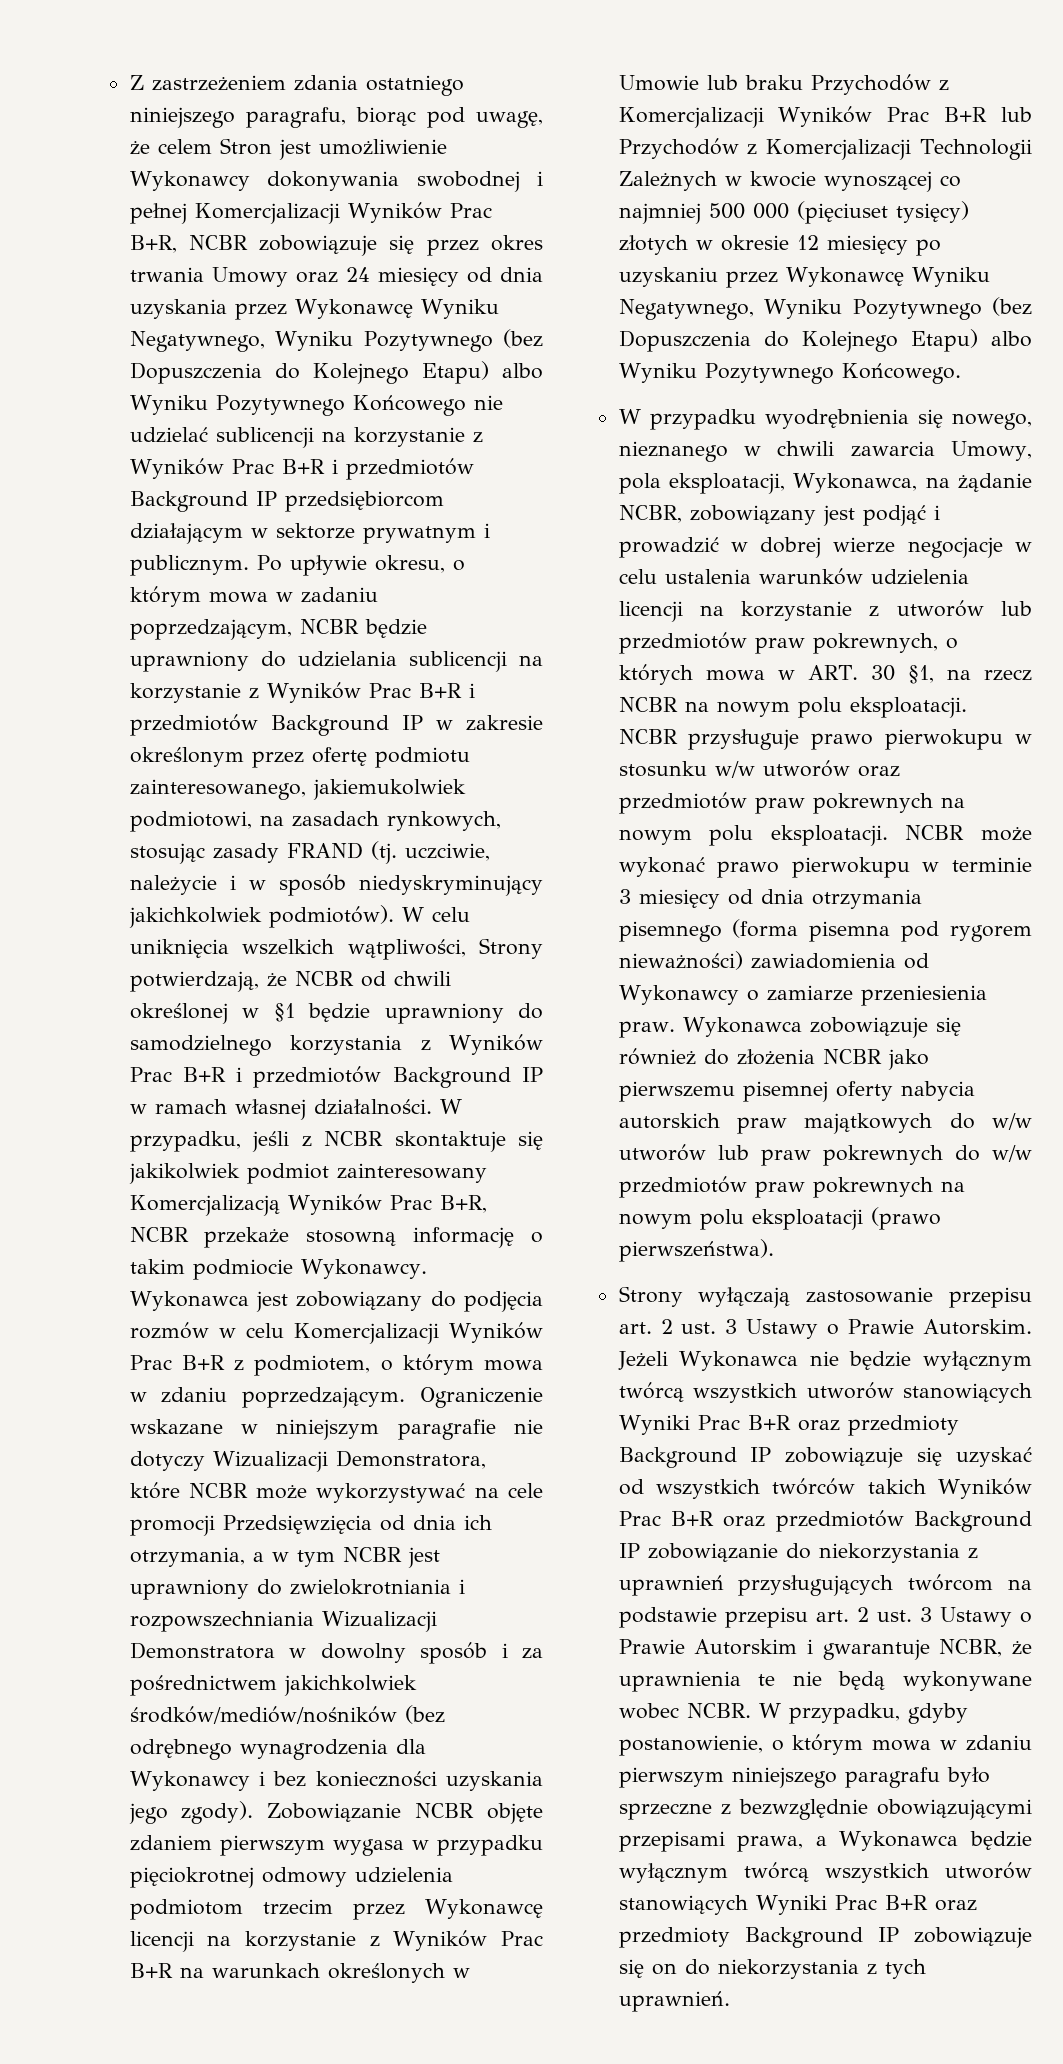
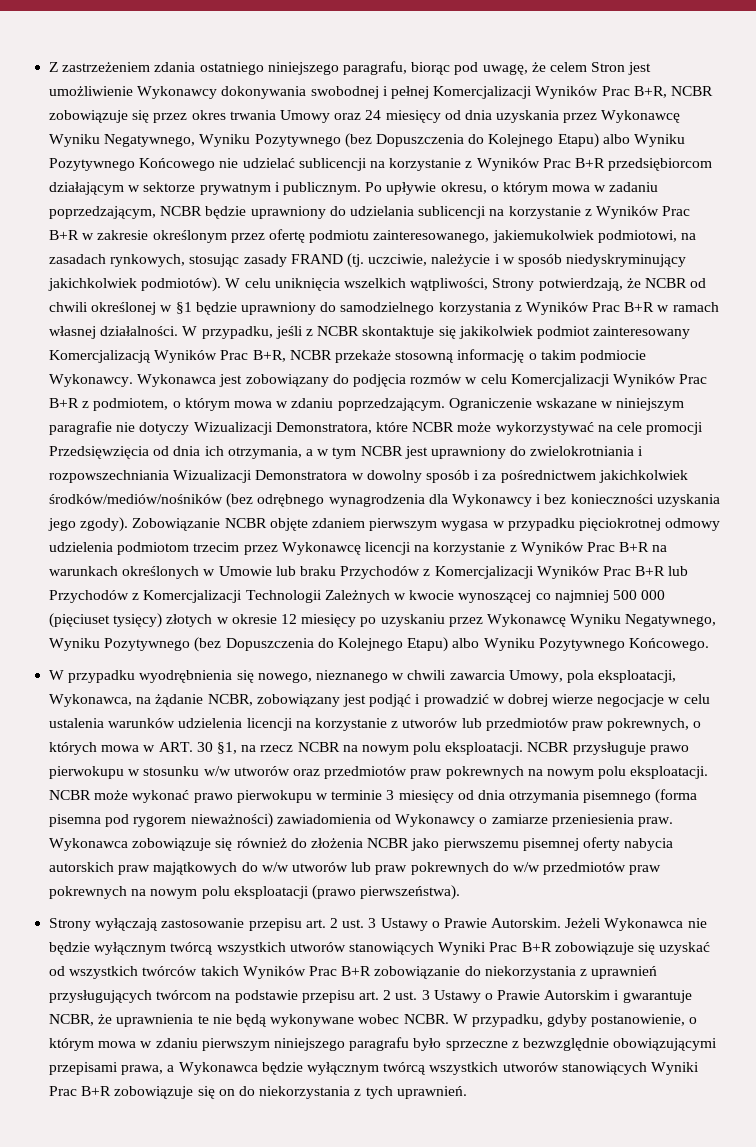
[331,458,474,480] [129,491,277,512] i przedmiotów Background IP -> (605, 163) none
[468,683,475,698] [129,714,423,736] i przedmiotów Background IP -> (80, 235) none
[236,1066,543,1088] i przedmiotów Background IP -> (655, 307) none
[797,1415,959,1436] [618,1447,772,1468] oraz przedmioty Background IP -> (552, 947) none
[723,1510,1032,1532] [618,1543,640,1558] oraz przedmiotów Background IP -> (372, 971) none
[934,1900,977,1911] [618,1927,899,1948] oraz przedmioty Background IP -> (112, 1091) none

